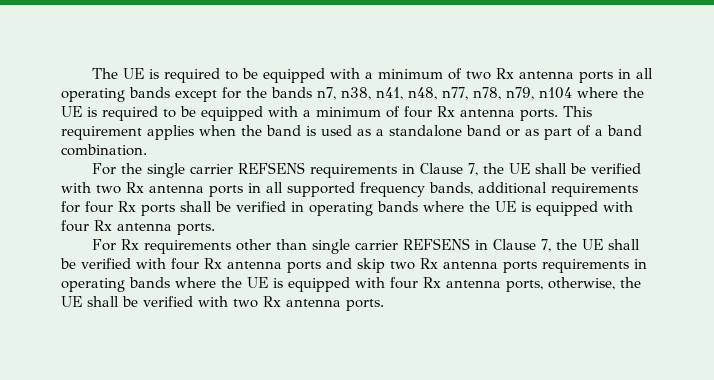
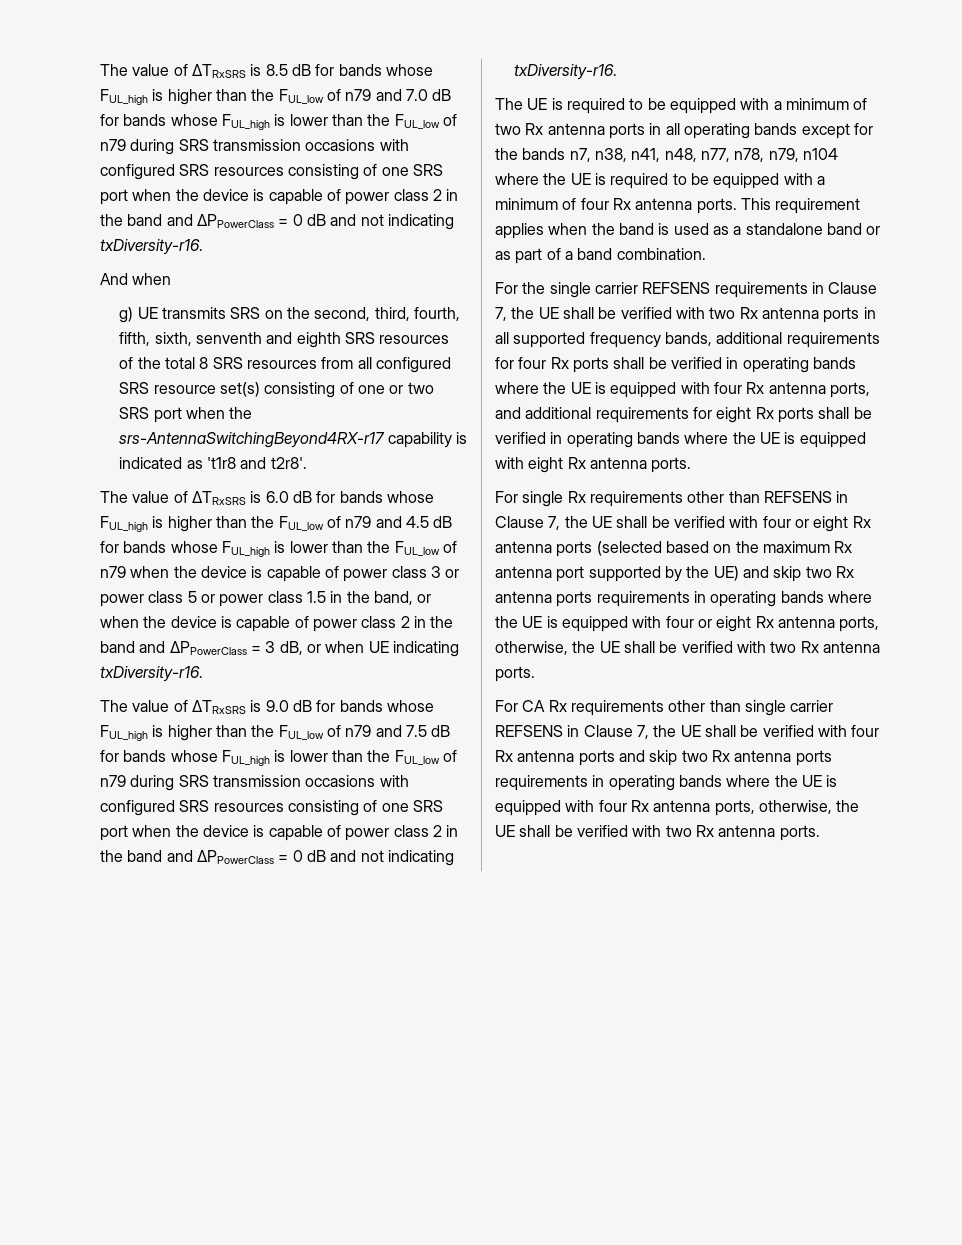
[92,68,119,79] The -> [100,64,434,78] [100,89,452,105] [100,114,458,130] [100,139,409,155] [100,164,444,180] [100,189,459,205] [100,214,455,230] [100,239,204,255] [100,273,172,285] [119,307,460,323] [119,332,450,348] [119,357,451,373] [119,382,434,398] [119,407,253,423] [119,432,467,448] [119,457,307,469] [100,491,435,505] [100,516,453,532] [100,541,458,557] [100,566,460,582] [100,591,432,607] [100,616,454,632] [100,641,460,657] [100,666,204,682] [100,700,435,714] [100,725,451,741] [100,750,458,766] [100,775,409,791] [100,800,444,816] [100,825,459,841] [100,850,455,866] [514,64,618,80] [495,98,523,110] The value of ∆TRxSRS is 8.5 dB for bands whose FUL_high is higher than the FUL_low of n79 and 7.0 dB for bands whose FUL_high is lower than the FUL_low of n79 during SRS transmission occasions with configured SRS resources consisting of one SRS port when the device is capable of power class 2 in the band and ΔPPowerClass = 0 dB and not indicating txDiversity-r16. // And when // g) UE transmits SRS on the second, third, fourth, fifth, sixth, senventh and eighth SRS resources of the total 8 SRS resources from all configured SRS resource set(s) consisting of one or two SRS port when the srs-AntennaSwitchingBeyond4RX-r17 capability is indicated as 't1r8 and t2r8'. // The value of ∆TRxSRS is 6.0 dB for bands whose FUL_high is higher than the FUL_low of n79 and 4.5 dB for bands whose FUL_high is lower than the FUL_low of n79 when the device is capable of power class 3 or power class 5 or power class 1.5 in the band, or when the device is capable of power class 2 in the band and ΔPPowerClass = 3 dB, or when UE indicating txDiversity-r16. // The value of ∆TRxSRS is 9.0 dB for bands whose FUL_high is higher than the FUL_low of n79 and 7.5 dB for bands whose FUL_high is lower than the FUL_low of n79 during SRS transmission occasions with configured SRS resources consisting of one SRS port when the device is capable of power class 2 in the band and ΔPPowerClass = 0 dB and not indicating txDiversity-r16. // The
[177,223,215,235] [92,239,117,251] ports. // For -> [829,382,870,398] [495,407,872,423] [495,432,866,448] [495,457,692,473] [495,491,849,507] [495,516,871,532] [495,541,853,557] [495,566,854,582] [495,591,872,607] [495,616,880,632] [495,641,880,655] [495,666,535,682] [495,700,546,712] ports, and additional requirements for eight Rx ports shall be verified in operating bands where the UE is equipped with eight Rx antenna ports. // For single Rx requirements other than REFSENS in Clause 7, the UE shall be verified with four or eight Rx antenna ports (selected based on the maximum Rx antenna port supported by the UE) and skip two Rx antenna ports requirements in operating bands where the UE is equipped with four or eight Rx antenna ports, otherwise, the UE shall be verified with two Rx antenna ports. // For CA

